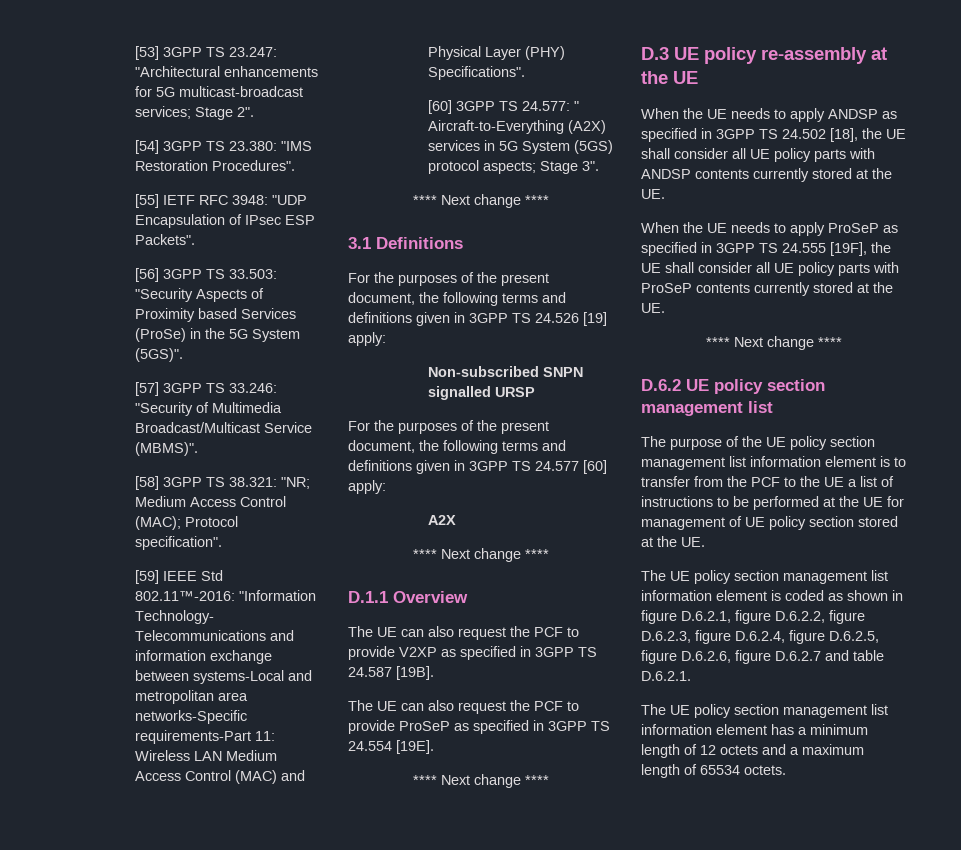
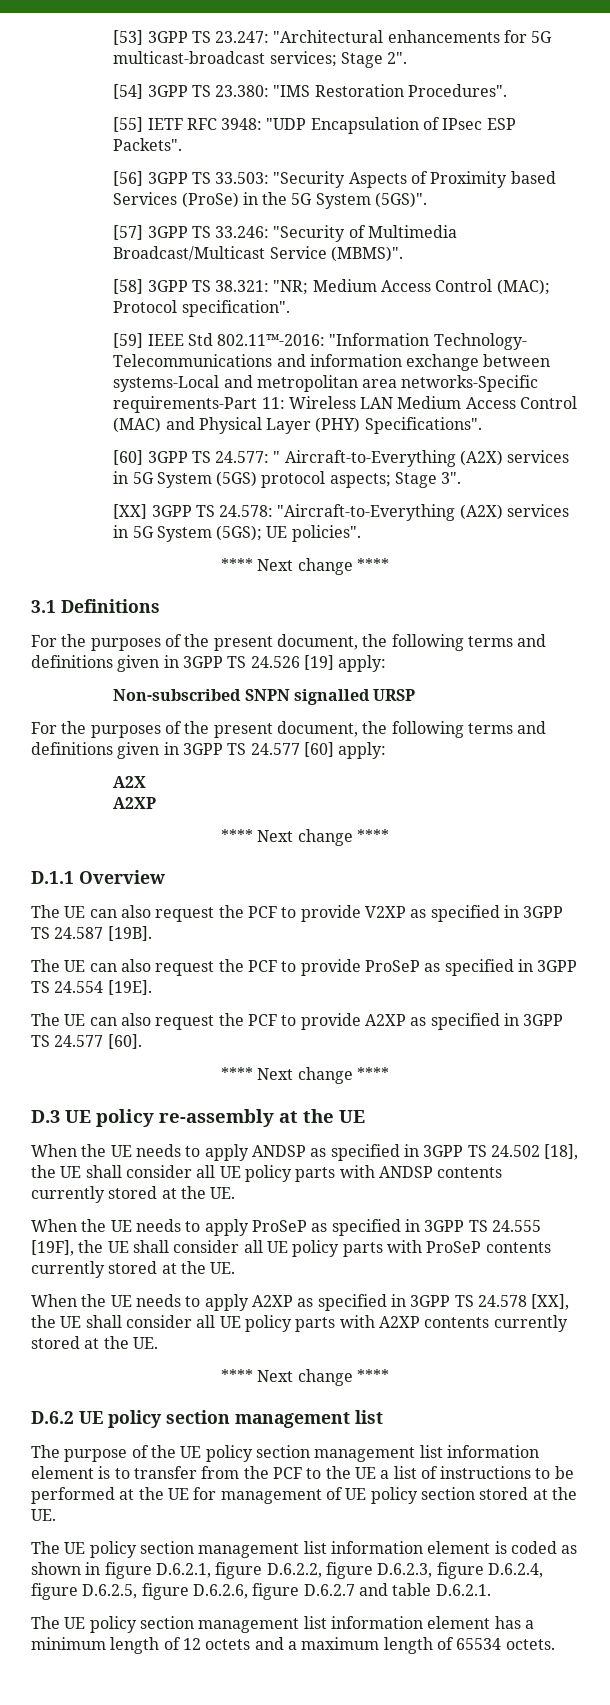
(599, 166) none -> [113,504,570,521] [113,525,361,542] // [XX] 3GPP TS 24.578: "Aircraft-to-Everything (A2X) services in 5G System (5GS); UE policies".
(456, 520) none -> [113,797,157,809] // A2XP
(434, 747) none -> [31,1013,564,1030] [31,1034,142,1049] // The UE can also request the PCF to provide A2XP as specified in 3GPP TS 24.577 [60].
(665, 308) none -> [31,1294,570,1311] [31,1315,568,1332] [31,1336,158,1349] // When the UE needs to apply A2XP as specified in 3GPP TS 24.578 [XX], the UE shall consider all UE policy parts with A2XP contents currently stored at the UE.

